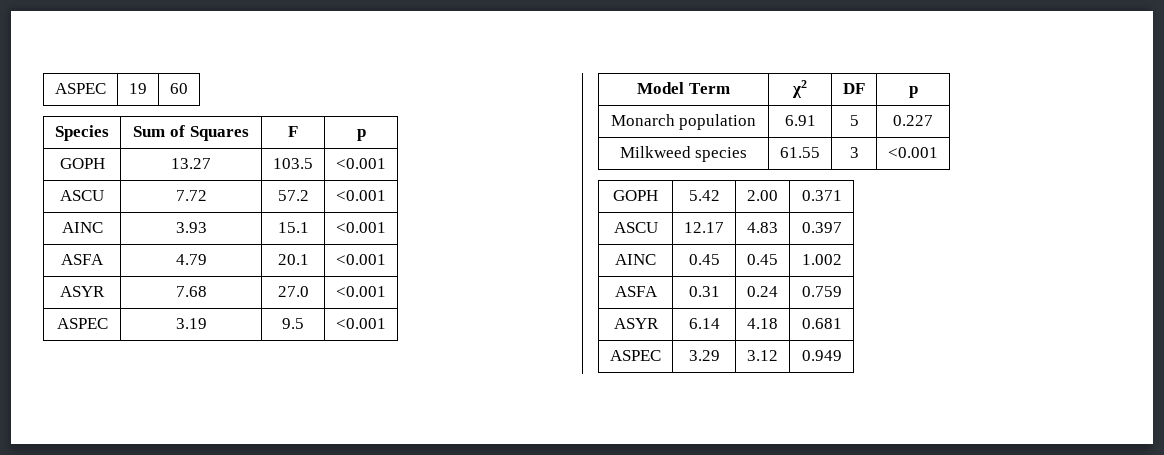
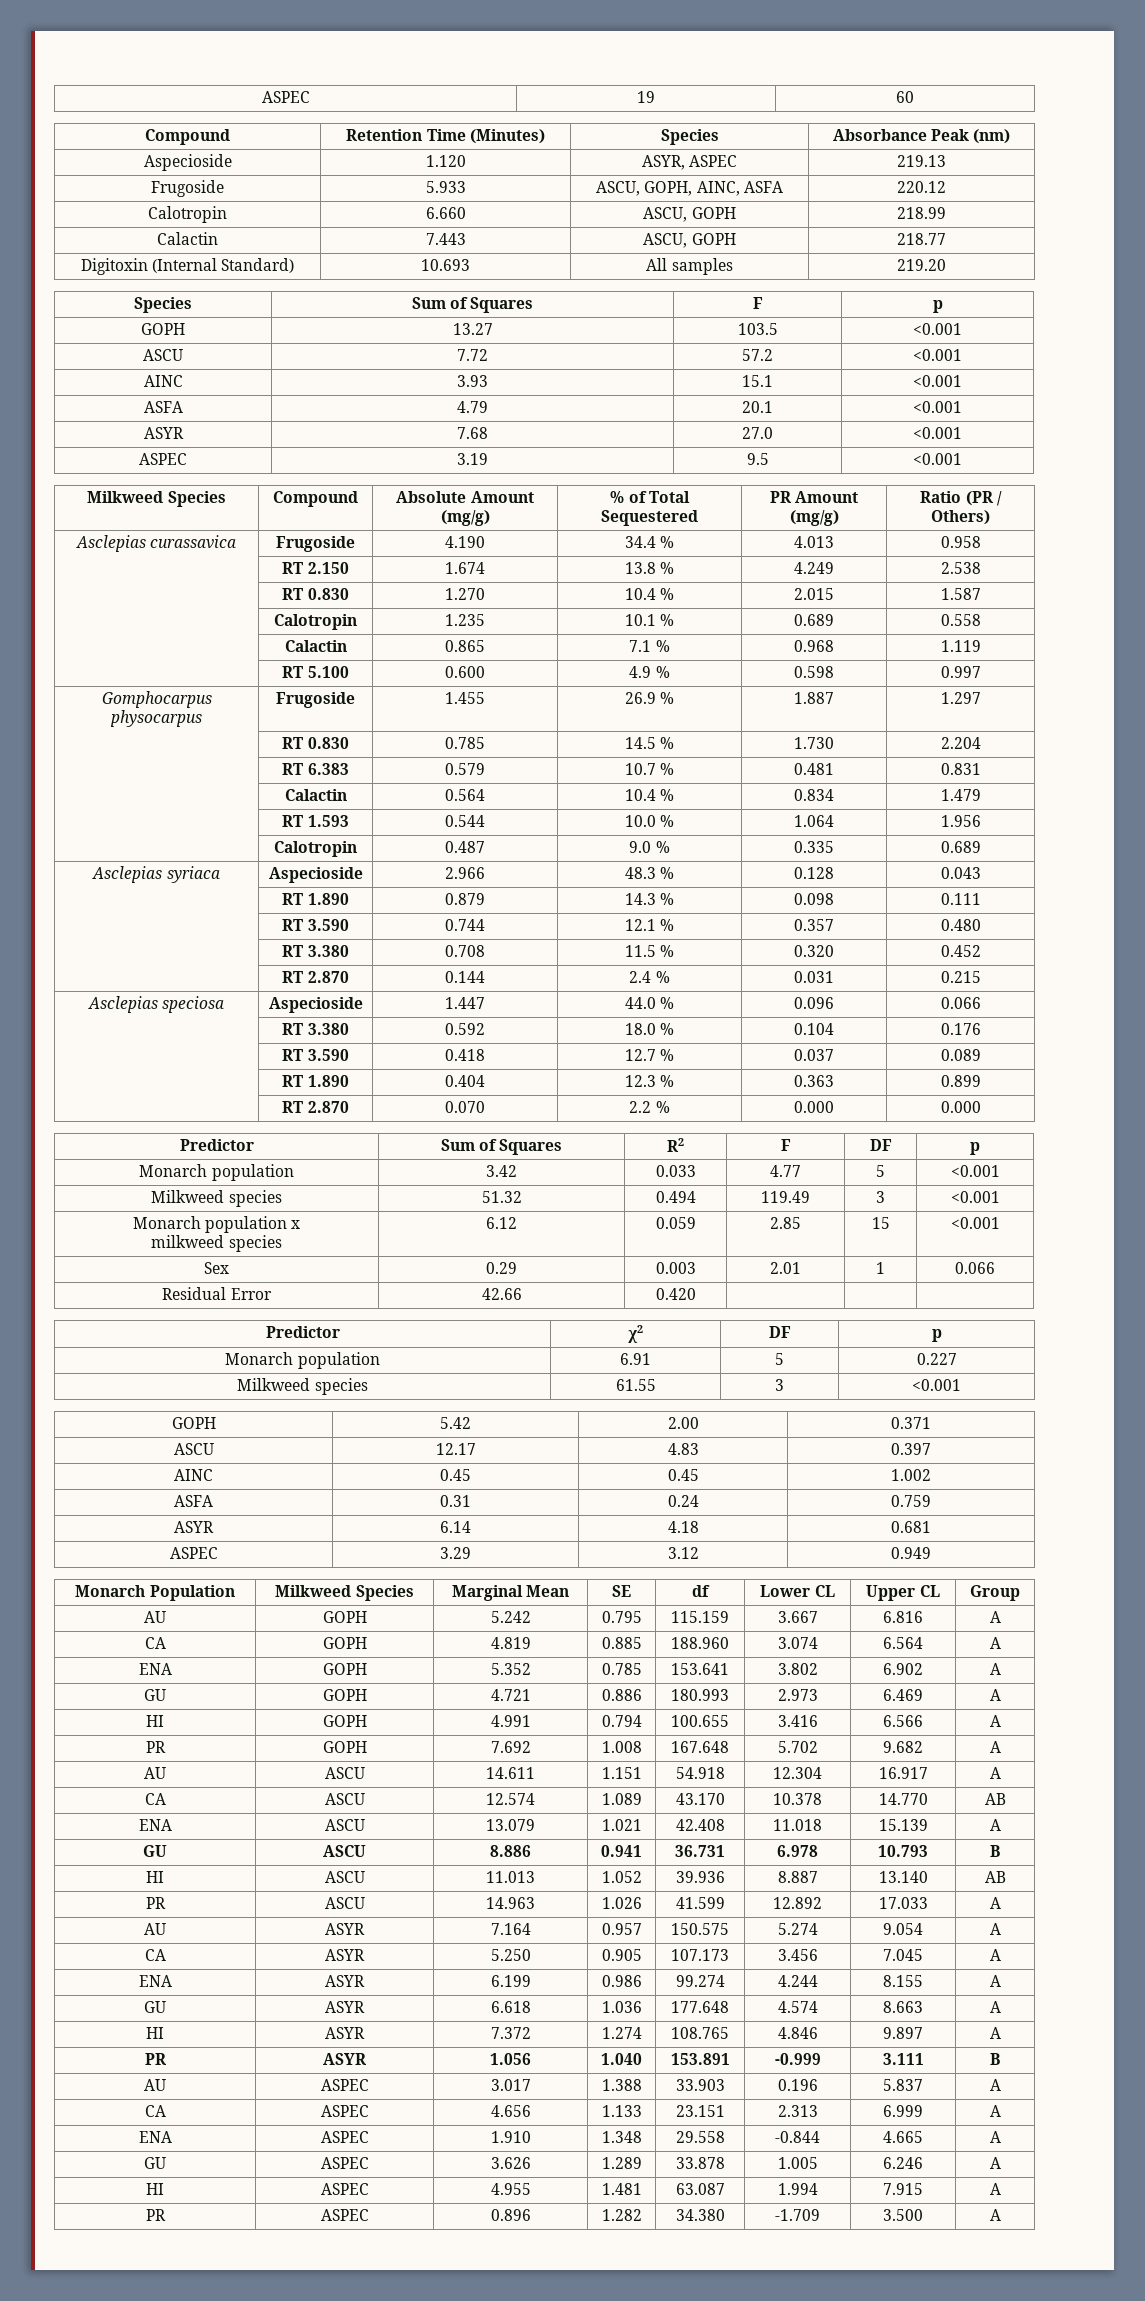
(188, 88) none -> [145,129,230,145] [346,129,545,144] [660,129,719,145] [832,129,1011,144] [143,154,232,171] [425,155,466,167] [641,155,738,170] [897,155,946,167] [151,180,224,197] [425,181,466,193] [596,181,783,196] [897,181,946,193] [148,206,227,223] [425,207,466,219] [643,207,736,222] [897,207,946,219] [157,232,218,245] [425,233,466,245] [643,233,736,248] [897,233,946,245] [80,258,295,275] [421,259,470,271] [646,258,733,275] [897,259,946,271] // Compound | Retention Time (Minutes) | Species | Absorbance Peak (nm) // Aspecioside | 1.120 | ASYR, ASPEC | 219.13 // Frugoside | 5.933 | ASCU, GOPH, AINC, ASFA | 220.12 // Calotropin | 6.660 | ASCU, GOPH | 218.99 // Calactin | 7.443 | ASCU, GOPH | 218.77 // Digitoxin (Internal Standard) | 10.693 | All samples | 219.20
[637,82,730,94] Model Term -> [87,491,226,507] [273,491,358,507] [396,491,534,503] [440,510,490,526] [610,491,690,503] [601,510,698,526] [769,491,859,503] [789,510,839,526] [920,491,1002,506] [931,510,990,525] [75,535,237,552] [276,536,355,552] [445,536,485,548] [624,536,675,548] [794,536,834,548] [940,536,981,548] [282,562,349,574] [445,562,485,574] [624,562,675,574] [794,562,834,574] [940,562,981,574] [282,588,349,600] [445,588,485,600] [624,588,675,600] [794,588,834,600] [940,588,981,600] [274,614,357,630] [445,614,485,626] [624,614,675,626] [794,614,834,626] [940,614,981,626] [284,640,347,652] [445,640,485,652] [629,640,670,652] [794,640,834,652] [940,640,981,652] [282,666,349,678] [445,666,485,678] [629,666,670,678] [794,666,834,678] [940,666,981,678] [101,691,212,708] [110,710,202,727] [276,692,355,708] [445,692,485,704] [624,692,675,704] [794,692,834,704] [940,692,981,704] [282,737,349,749] [445,737,485,749] [624,737,675,749] [794,737,834,749] [940,737,981,749] [282,763,349,775] [445,763,485,775] [624,763,675,775] [794,763,834,775] [940,763,981,775] [284,789,347,801] [445,789,485,801] [624,789,675,801] [794,789,834,801] [940,789,981,801] [282,815,349,827] [445,815,485,827] [624,815,675,827] [794,815,834,827] [940,815,981,827] [274,841,357,857] [445,841,485,853] [629,841,670,853] [794,841,834,853] [940,841,981,853] [92,866,220,883] [268,867,363,883] [445,867,485,879] [624,867,675,879] [794,867,834,879] [940,867,981,879] [282,893,349,905] [445,893,485,905] [624,893,675,905] [794,893,834,905] [940,893,981,905] [282,919,349,931] [445,919,485,931] [624,919,675,931] [794,919,834,931] [940,919,981,931] [282,945,349,957] [445,945,485,957] [624,945,675,957] [794,945,834,957] [940,945,981,957] [282,971,349,983] [445,971,485,983] [629,971,670,983] [794,971,834,983] [940,971,981,983] [87,996,225,1013] [268,997,363,1013] [445,997,485,1009] [624,997,675,1009] [794,997,834,1009] [940,997,981,1009] [282,1023,349,1035] [445,1023,485,1035] [624,1023,675,1035] [794,1023,834,1035] [940,1023,981,1035] [282,1049,349,1061] [445,1049,485,1061] [624,1049,675,1061] [794,1049,834,1061] [940,1049,981,1061] [282,1075,349,1087] [445,1075,485,1087] [624,1075,675,1087] [794,1075,834,1087] [940,1075,981,1087] [282,1101,349,1113] [445,1101,485,1113] [629,1101,670,1113] [794,1101,834,1113] [940,1101,981,1113] [179,1139,254,1151] [440,1139,563,1155] [667,1138,684,1152] [780,1139,791,1151] [869,1139,892,1151] [970,1142,980,1155] [139,1164,294,1181] [486,1165,517,1177] [655,1165,696,1177] [770,1165,801,1177] [876,1165,885,1177] [950,1165,1000,1177] [151,1190,282,1207] [481,1191,522,1203] [655,1191,696,1203] [761,1191,810,1203] [876,1191,885,1203] [950,1191,1000,1203] [132,1216,301,1233] [151,1235,282,1252] [486,1217,517,1229] [655,1217,696,1229] [770,1217,801,1229] [871,1217,890,1229] [950,1217,1000,1229] [204,1262,229,1274] [486,1262,517,1274] [655,1262,696,1274] [770,1262,801,1274] [876,1262,885,1274] [955,1262,995,1274] [162,1287,272,1300] [481,1288,522,1300] [655,1288,696,1300] [265,1326,340,1338] Milkweed Species | Compound | Absolute Amount (mg/g) | % of Total Sequestered | PR Amount (mg/g) | Ratio (PR / Others) // Asclepias curassavica | Frugoside | 4.190 | 34.4 % | 4.013 | 0.958 // | RT 2.150 | 1.674 | 13.8 % | 4.249 | 2.538 // | RT 0.830 | 1.270 | 10.4 % | 2.015 | 1.587 // | Calotropin | 1.235 | 10.1 % | 0.689 | 0.558 // | Calactin | 0.865 | 7.1 % | 0.968 | 1.119 // | RT 5.100 | 0.600 | 4.9 % | 0.598 | 0.997 // Gomphocarpus physocarpus | Frugoside | 1.455 | 26.9 % | 1.887 | 1.297 // | RT 0.830 | 0.785 | 14.5 % | 1.730 | 2.204 // | RT 6.383 | 0.579 | 10.7 % | 0.481 | 0.831 // | Calactin | 0.564 | 10.4 % | 0.834 | 1.479 // | RT 1.593 | 0.544 | 10.0 % | 1.064 | 1.956 // | Calotropin | 0.487 | 9.0 % | 0.335 | 0.689 // Asclepias syriaca | Aspecioside | 2.966 | 48.3 % | 0.128 | 0.043 // | RT 1.890 | 0.879 | 14.3 % | 0.098 | 0.111 // | RT 3.590 | 0.744 | 12.1 % | 0.357 | 0.480 // | RT 3.380 | 0.708 | 11.5 % | 0.320 | 0.452 // | RT 2.870 | 0.144 | 2.4 % | 0.031 | 0.215 // Asclepias speciosa | Aspecioside | 1.447 | 44.0 % | 0.096 | 0.066 // | RT 3.380 | 0.592 | 18.0 % | 0.104 | 0.176 // | RT 3.590 | 0.418 | 12.7 % | 0.037 | 0.089 // | RT 1.890 | 0.404 | 12.3 % | 0.363 | 0.899 // | RT 2.870 | 0.070 | 2.2 % | 0.000 | 0.000 // Predictor | Sum of Squares | R2 | F | DF | p // Monarch population | 3.42 | 0.033 | 4.77 | 5 | <0.001 // Milkweed species | 51.32 | 0.494 | 119.49 | 3 | <0.001 // Monarch population x // milkweed species | 6.12 | 0.059 | 2.85 | 15 | <0.001 // Sex | 0.29 | 0.003 | 2.01 | 1 | 0.066 // Residual Error | 42.66 | 0.420 | | | // Predictor
(842, 355) none -> [75,1585,235,1601] [275,1585,414,1601] [451,1585,570,1601] [612,1585,631,1597] [692,1585,710,1597] [760,1585,835,1597] [866,1585,940,1601] [970,1585,1020,1601] [144,1611,166,1623] [322,1611,367,1623] [490,1611,531,1623] [601,1611,642,1623] [671,1611,729,1623] [777,1611,818,1623] [883,1611,923,1623] [989,1611,1001,1623] [144,1637,166,1649] [322,1637,367,1649] [490,1637,531,1649] [601,1637,642,1649] [671,1637,729,1649] [777,1637,818,1649] [883,1637,923,1649] [989,1637,1001,1649] [138,1663,172,1675] [322,1663,367,1675] [490,1663,531,1675] [601,1663,642,1675] [671,1663,729,1675] [777,1663,818,1675] [883,1663,923,1675] [989,1663,1001,1675] [144,1689,166,1701] [322,1689,367,1701] [490,1689,531,1701] [601,1689,642,1701] [671,1689,729,1701] [777,1689,818,1701] [883,1689,923,1701] [989,1689,1001,1701] [146,1715,164,1727] [322,1715,367,1727] [490,1715,531,1727] [601,1715,642,1727] [671,1715,729,1727] [777,1715,818,1727] [883,1715,923,1727] [989,1715,1001,1727] [145,1741,166,1753] [322,1741,367,1753] [490,1741,531,1753] [601,1741,642,1753] [671,1741,729,1753] [777,1741,818,1753] [883,1741,923,1753] [989,1741,1001,1753] [144,1767,166,1779] [324,1767,365,1779] [486,1767,535,1779] [601,1767,642,1779] [675,1767,725,1779] [773,1767,822,1779] [878,1767,928,1779] [989,1767,1001,1779] [144,1793,166,1805] [324,1793,365,1805] [486,1793,535,1805] [601,1793,642,1805] [675,1793,725,1805] [773,1793,822,1805] [878,1793,928,1805] [984,1793,1006,1805] [138,1819,172,1831] [324,1819,365,1831] [486,1819,535,1831] [601,1819,642,1831] [675,1819,725,1831] [773,1819,822,1831] [878,1819,928,1831] [989,1819,1001,1831] [143,1845,167,1857] [323,1845,366,1857] [490,1845,531,1857] [601,1845,642,1857] [675,1845,725,1857] [777,1845,818,1857] [878,1845,928,1857] [990,1845,1000,1857] [146,1871,164,1883] [324,1871,365,1883] [486,1871,535,1883] [601,1871,642,1883] [675,1871,725,1883] [777,1871,818,1883] [878,1871,928,1883] [984,1871,1006,1883] [145,1897,166,1909] [324,1897,365,1909] [486,1897,535,1909] [601,1897,642,1909] [675,1897,725,1909] [773,1897,822,1909] [878,1897,928,1909] [989,1897,1001,1909] [144,1923,166,1935] [325,1923,365,1935] [490,1923,531,1935] [601,1923,642,1935] [671,1923,729,1935] [777,1923,818,1935] [883,1923,923,1935] [989,1923,1001,1935] [144,1949,166,1961] [325,1949,365,1961] [490,1949,531,1961] [601,1949,642,1961] [671,1949,729,1961] [777,1949,818,1961] [883,1949,923,1961] [989,1949,1001,1961] [138,1975,172,1987] [325,1975,365,1987] [490,1975,531,1987] [601,1975,642,1987] [675,1975,725,1987] [777,1975,818,1987] [883,1975,923,1987] [989,1975,1001,1987] [144,2001,166,2013] [325,2001,365,2013] [490,2001,531,2013] [601,2001,642,2013] [671,2001,729,2013] [777,2001,818,2013] [883,2001,923,2013] [989,2001,1001,2013] [146,2027,164,2039] [325,2027,365,2039] [490,2027,531,2039] [601,2027,642,2039] [671,2027,729,2039] [777,2027,818,2039] [883,2027,923,2039] [989,2027,1001,2039] [144,2053,167,2065] [323,2053,367,2065] [490,2053,531,2065] [601,2053,642,2065] [670,2053,730,2065] [774,2053,821,2065] [882,2053,924,2065] [990,2053,1000,2065] [144,2079,166,2091] [320,2079,369,2091] [490,2079,531,2091] [601,2079,642,2091] [675,2079,725,2091] [777,2079,818,2091] [883,2079,923,2091] [989,2079,1001,2091] [144,2105,166,2117] [320,2105,369,2117] [490,2105,531,2117] [601,2105,642,2117] [675,2105,725,2117] [777,2105,818,2117] [883,2105,923,2117] [989,2105,1001,2117] [138,2131,172,2143] [320,2131,369,2143] [490,2131,531,2143] [601,2131,642,2143] [675,2131,725,2143] [775,2131,820,2143] [883,2131,923,2143] [989,2131,1001,2143] [144,2157,166,2169] [320,2157,369,2169] [490,2157,531,2169] [601,2157,642,2169] [675,2157,725,2169] [777,2157,818,2169] [883,2157,923,2169] [989,2157,1001,2169] [146,2183,164,2195] [320,2183,369,2195] [490,2183,531,2195] [601,2183,642,2195] [675,2183,725,2195] [777,2183,818,2195] [883,2183,923,2195] [989,2183,1001,2195] [145,2209,166,2221] [320,2209,369,2221] [490,2209,531,2221] [601,2209,642,2221] [675,2209,725,2221] [775,2209,820,2221] [883,2209,923,2221] [989,2209,1001,2221] // Monarch Population | Milkweed Species | Marginal Mean | SE | df | Lower CL | Upper CL | Group // AU | GOPH | 5.242 | 0.795 | 115.159 | 3.667 | 6.816 | A // CA | GOPH | 4.819 | 0.885 | 188.960 | 3.074 | 6.564 | A // ENA | GOPH | 5.352 | 0.785 | 153.641 | 3.802 | 6.902 | A // GU | GOPH | 4.721 | 0.886 | 180.993 | 2.973 | 6.469 | A // HI | GOPH | 4.991 | 0.794 | 100.655 | 3.416 | 6.566 | A // PR | GOPH | 7.692 | 1.008 | 167.648 | 5.702 | 9.682 | A // AU | ASCU | 14.611 | 1.151 | 54.918 | 12.304 | 16.917 | A // CA | ASCU | 12.574 | 1.089 | 43.170 | 10.378 | 14.770 | AB // ENA | ASCU | 13.079 | 1.021 | 42.408 | 11.018 | 15.139 | A // GU | ASCU | 8.886 | 0.941 | 36.731 | 6.978 | 10.793 | B // HI | ASCU | 11.013 | 1.052 | 39.936 | 8.887 | 13.140 | AB // PR | ASCU | 14.963 | 1.026 | 41.599 | 12.892 | 17.033 | A // AU | ASYR | 7.164 | 0.957 | 150.575 | 5.274 | 9.054 | A // CA | ASYR | 5.250 | 0.905 | 107.173 | 3.456 | 7.045 | A // ENA | ASYR | 6.199 | 0.986 | 99.274 | 4.244 | 8.155 | A // GU | ASYR | 6.618 | 1.036 | 177.648 | 4.574 | 8.663 | A // HI | ASYR | 7.372 | 1.274 | 108.765 | 4.846 | 9.897 | A // PR | ASYR | 1.056 | 1.040 | 153.891 | -0.999 | 3.111 | B // AU | ASPEC | 3.017 | 1.388 | 33.903 | 0.196 | 5.837 | A // CA | ASPEC | 4.656 | 1.133 | 23.151 | 2.313 | 6.999 | A // ENA | ASPEC | 1.910 | 1.348 | 29.558 | -0.844 | 4.665 | A // GU | ASPEC | 3.626 | 1.289 | 33.878 | 1.005 | 6.246 | A // HI | ASPEC | 4.955 | 1.481 | 63.087 | 1.994 | 7.915 | A // PR | ASPEC | 0.896 | 1.282 | 34.380 | -1.709 | 3.500 | A

